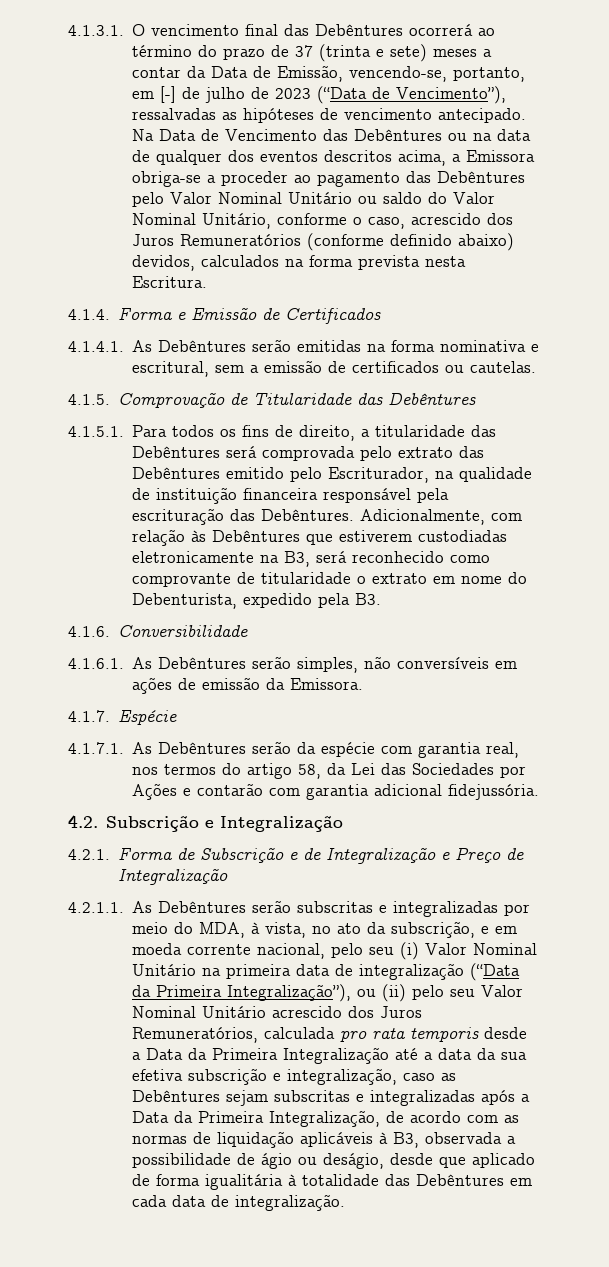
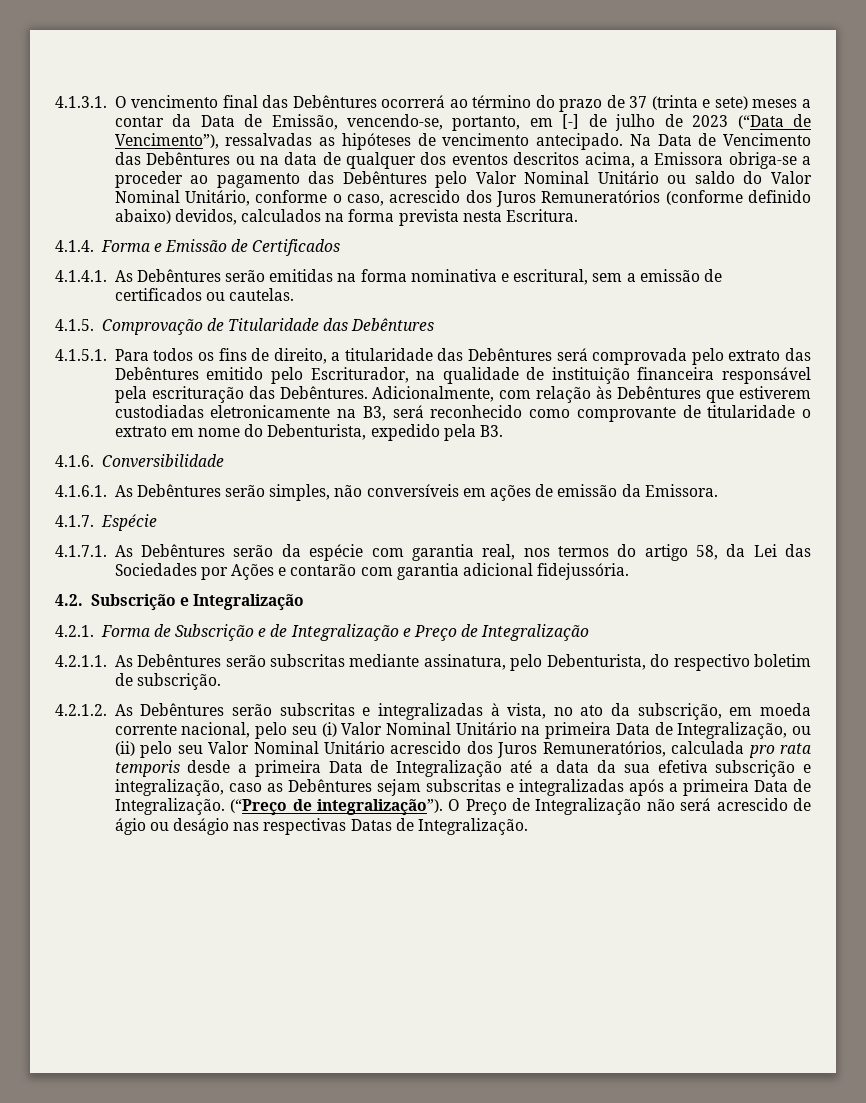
[379,901,531,917] [132,922,246,938] e integralizadas por meio do MDA, -> [349,654,811,671] [114,673,221,690] [55,703,483,720] mediante assinatura, pelo Debenturista, do respectivo boletim de subscrição. // 4.2.1.2. As Debêntures serão subscritas e integralizadas
[481,926,490,934] e -> (722, 711) none
[296,963,521,981] [132,984,352,1002] data de integralização (“Data da Primeira Integralização”), -> [615,722,788,739] Data de Integralização,
[146,1048,279,1060] Data da Primeira -> [254,760,389,777] primeira Data de
[132,1110,520,1127] [132,1131,517,1148] [132,1153,536,1169] [132,1174,533,1190] [132,1194,346,1211] Data da Primeira Integralização, de acordo com as normas de liquidação aplicáveis à B3, observada a possibilidade de ágio ou deságio, desde que aplicado de forma igualitária à totalidade das Debêntures em cada data de integralização. -> [682,779,812,796] [114,798,811,816] [114,818,529,835] primeira Data de Integralização. (“Preço de integralização”). O Preço de Integralização não será acrescido de ágio ou deságio nas respectivas Datas de Integralização.

